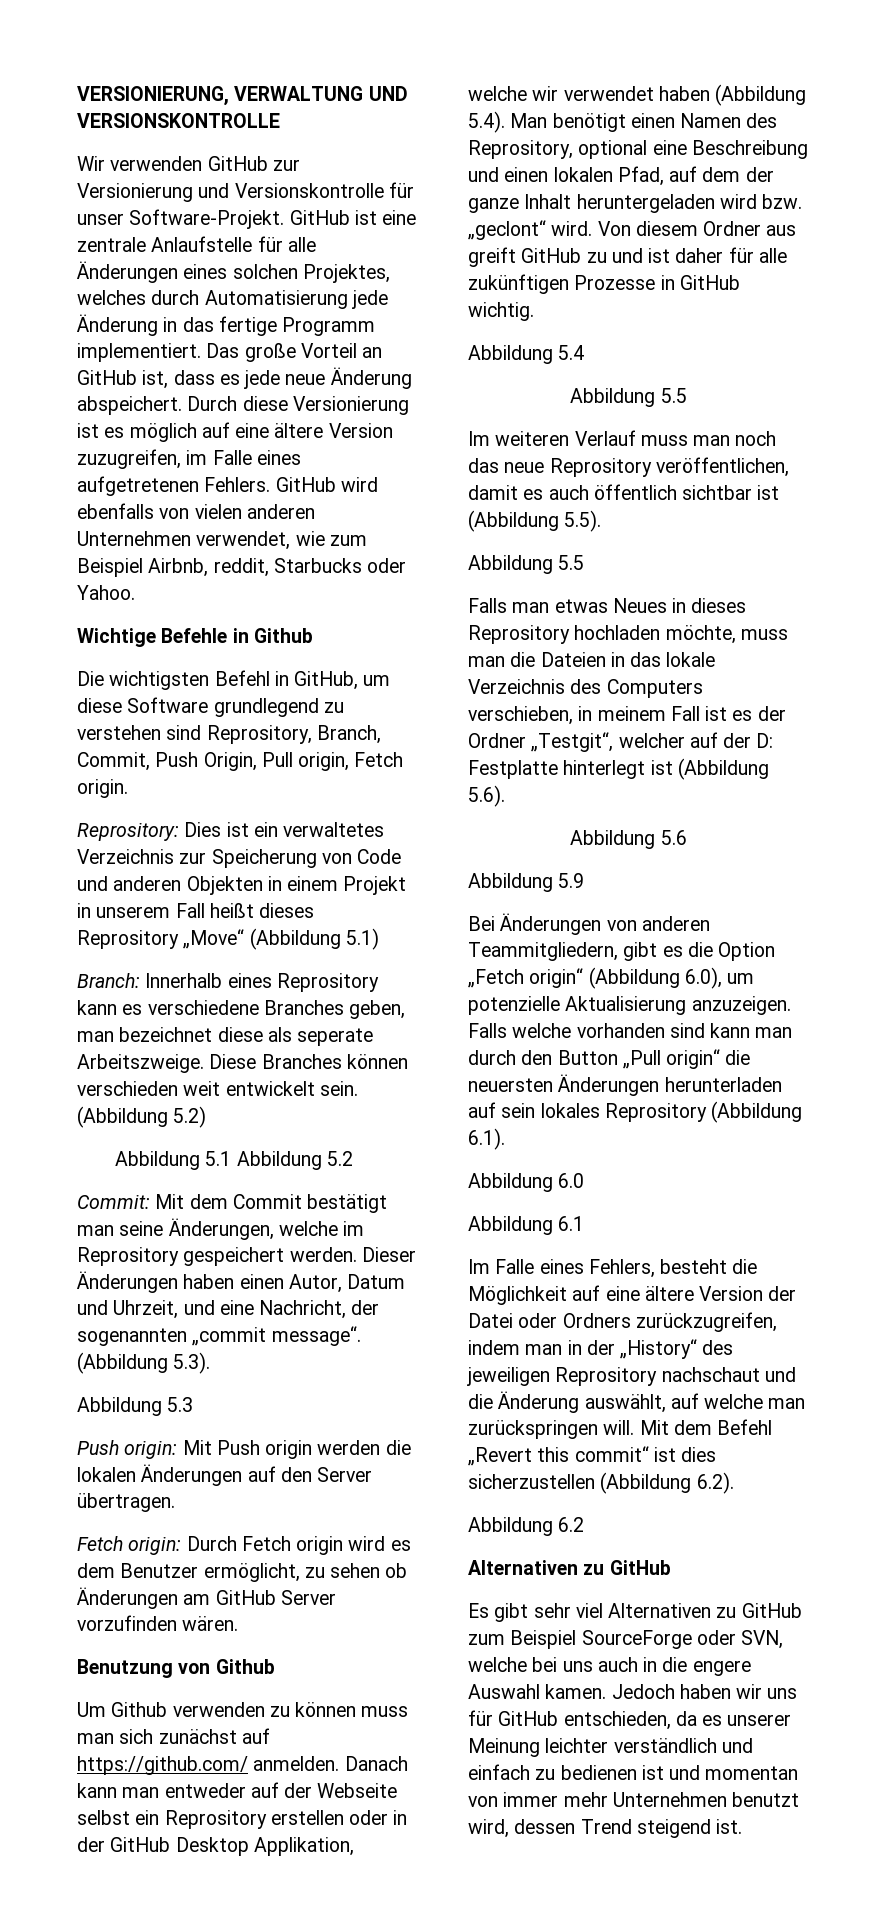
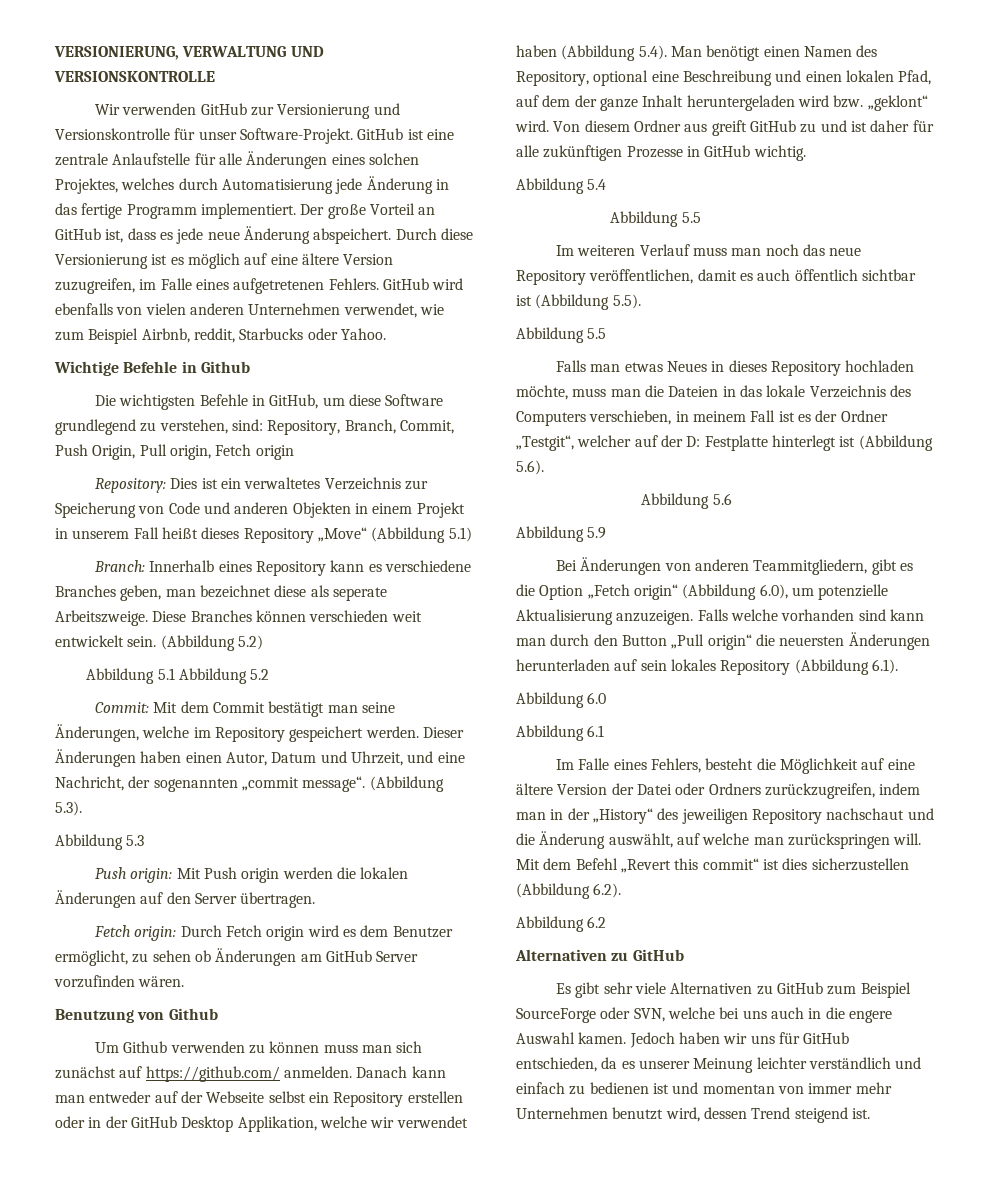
[206,343,240,358] Das -> [300,204,325,215] Der
[214,670,270,686] Befehl -> [199,394,248,406] Befehle
[77,725,312,744] verstehen sind Reprository, -> [159,419,341,435] verstehen, sind: Repository,
[77,779,128,798] [77,823,179,841] origin. // Reprository: -> [255,445,294,460] [95,478,167,493] origin // Repository:
[77,930,179,949] Reprository -> [243,528,314,543] Repository
[276,973,379,992] Reprository -> [256,561,327,576] Repository
[77,1247,179,1266] Reprository -> [214,727,285,742] Repository
[164,1810,267,1829] Reprository -> [333,1092,404,1107] Repository
[468,140,573,159] Reprository, -> [516,71,589,86] Repository,
[468,220,546,240] „geclont“ -> [867,95,928,111] „geklont“
[549,458,652,477] Reprository -> [516,270,586,285] Repository
[468,625,570,644] Reprository -> [771,361,842,376] Repository
[604,1103,707,1122] Reprository -> [720,660,791,675] Repository
[555,1367,658,1386] Reprository -> [751,809,822,824] Repository
[575,1603,603,1618] viel -> [635,982,667,994] viele

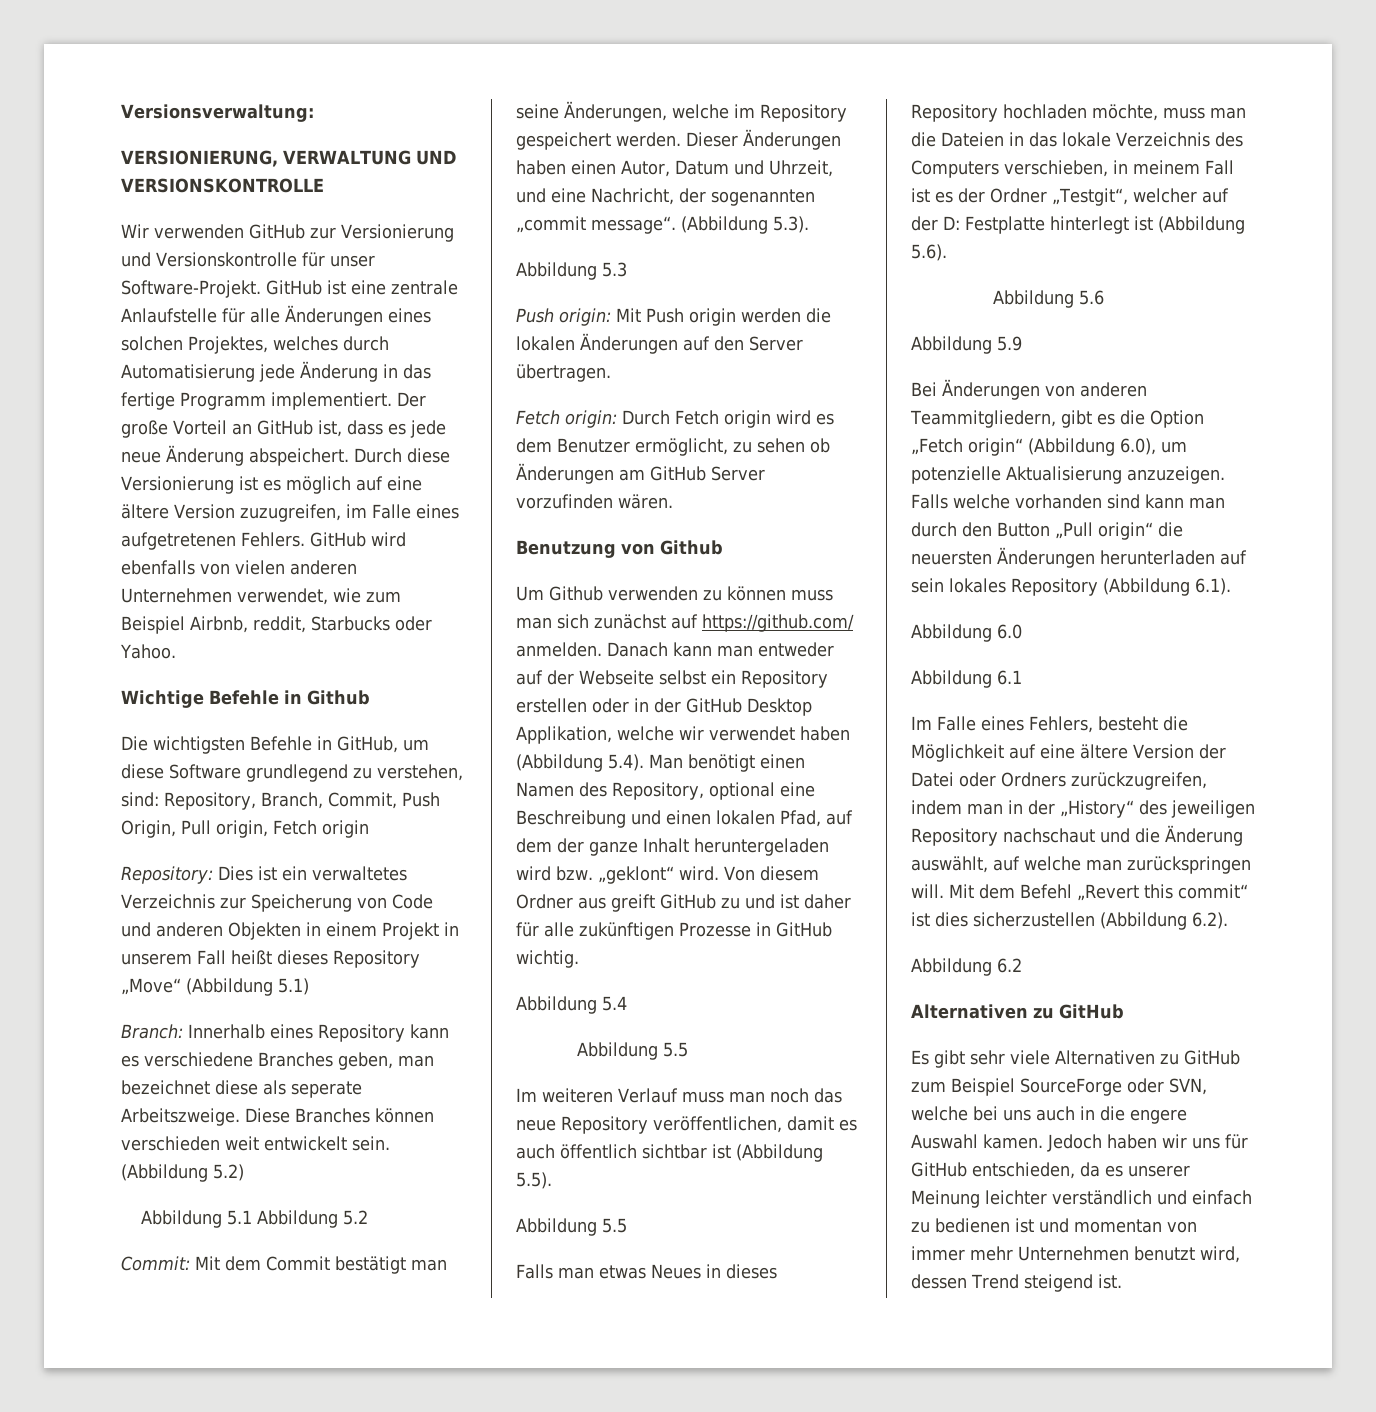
(54, 53) none -> [121,104,314,122] Versionsverwaltung: //

